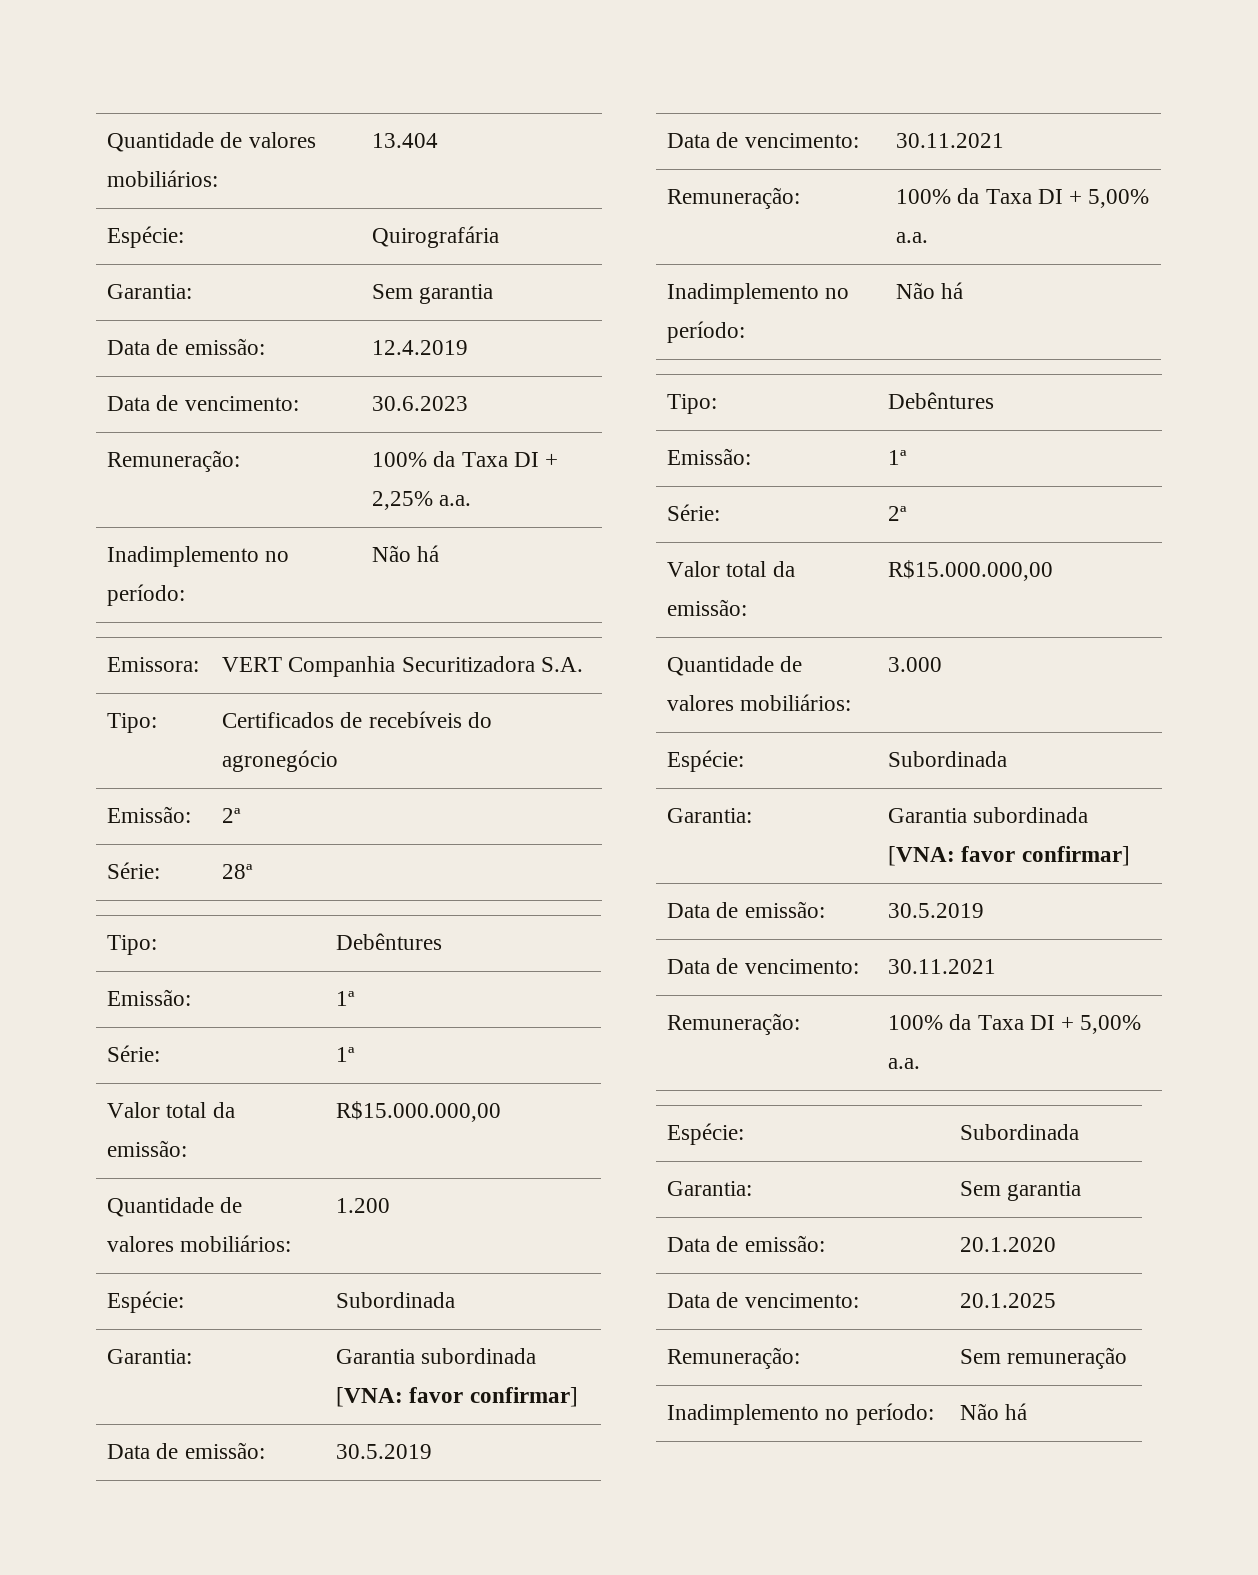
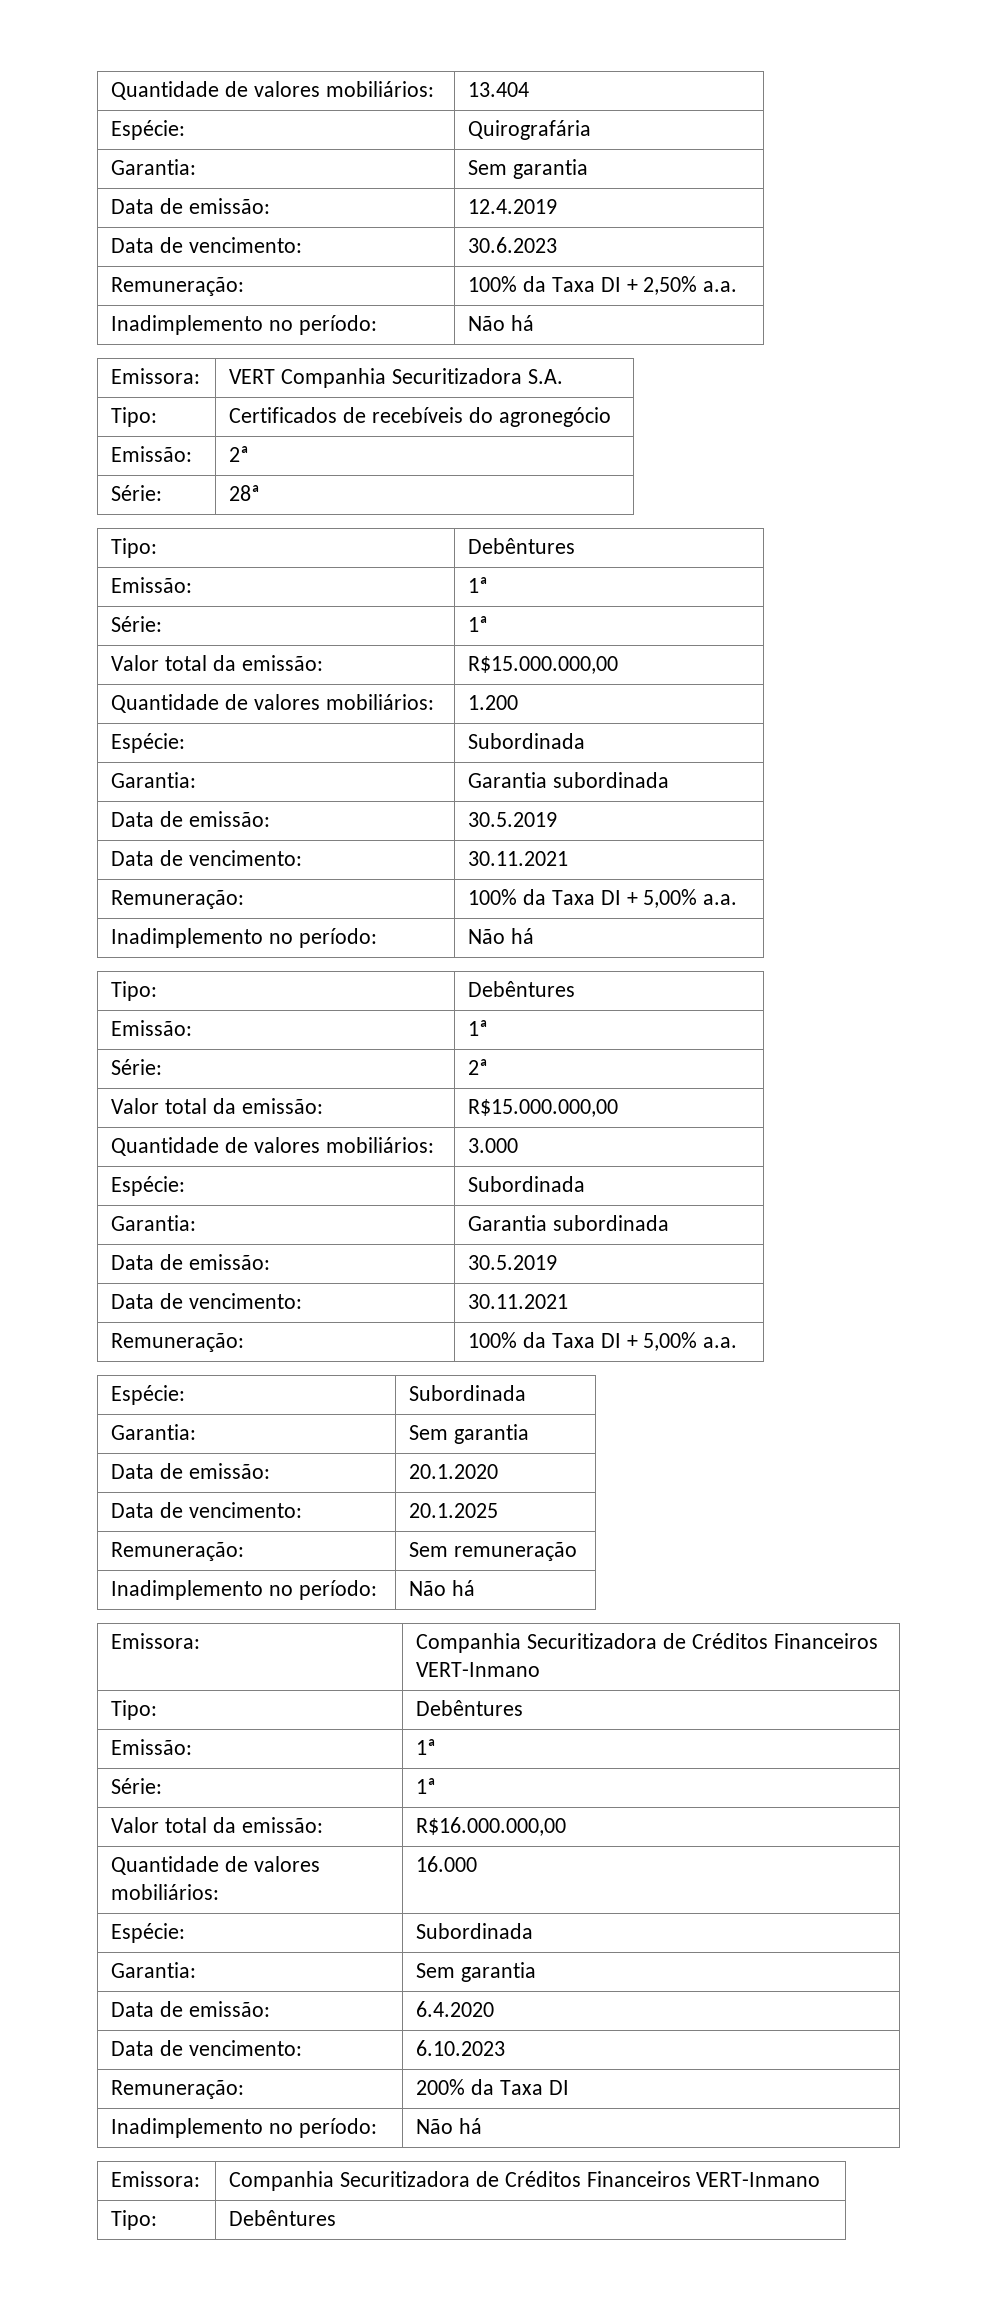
[372,491,434,510] 2,25% -> [643,276,698,295] 2,50%
[336,1387,578,1407] [VNA: favor confirmar] -> (670, 780) none
[888,846,1130,866] [VNA: favor confirmar] -> (670, 1223) none
(1028, 1411) none -> [111,1633,201,1649] [416,1633,878,1653] [416,1662,541,1677] [111,1700,158,1720] [416,1700,524,1716] [111,1739,193,1755] [416,1739,437,1755] [111,1778,163,1794] [416,1778,437,1794] [111,1817,323,1833] [416,1817,567,1836] [111,1856,321,1875] [111,1884,220,1900] [416,1856,478,1872] [111,1923,186,1943] [416,1923,534,1939] [111,1962,197,1978] [416,1962,537,1982] [111,2001,271,2017] [416,2001,495,2017] [111,2040,303,2056] [416,2040,506,2056] [111,2080,245,2099] [416,2079,569,2095] [111,2118,378,2138] [416,2118,483,2134] [111,2171,201,2187] [229,2171,821,2191] [111,2210,158,2230] [229,2210,337,2226] // Emissora: | Companhia Securitizadora de Créditos Financeiros VERT-Inmano // Tipo: | Debêntures // Emissão: | 1ª // Série: | 1ª // Valor total da emissão: | R$16.000.000,00 // Quantidade de valores mobiliários: | 16.000 // Espécie: | Subordinada // Garantia: | Sem garantia // Data de emissão: | 6.4.2020 // Data de vencimento: | 6.10.2023 // Remuneração: | 200% da Taxa DI // Inadimplemento no período: | Não há // Emissora: | Companhia Securitizadora de Créditos Financeiros VERT-Inmano // Tipo: | Debêntures

